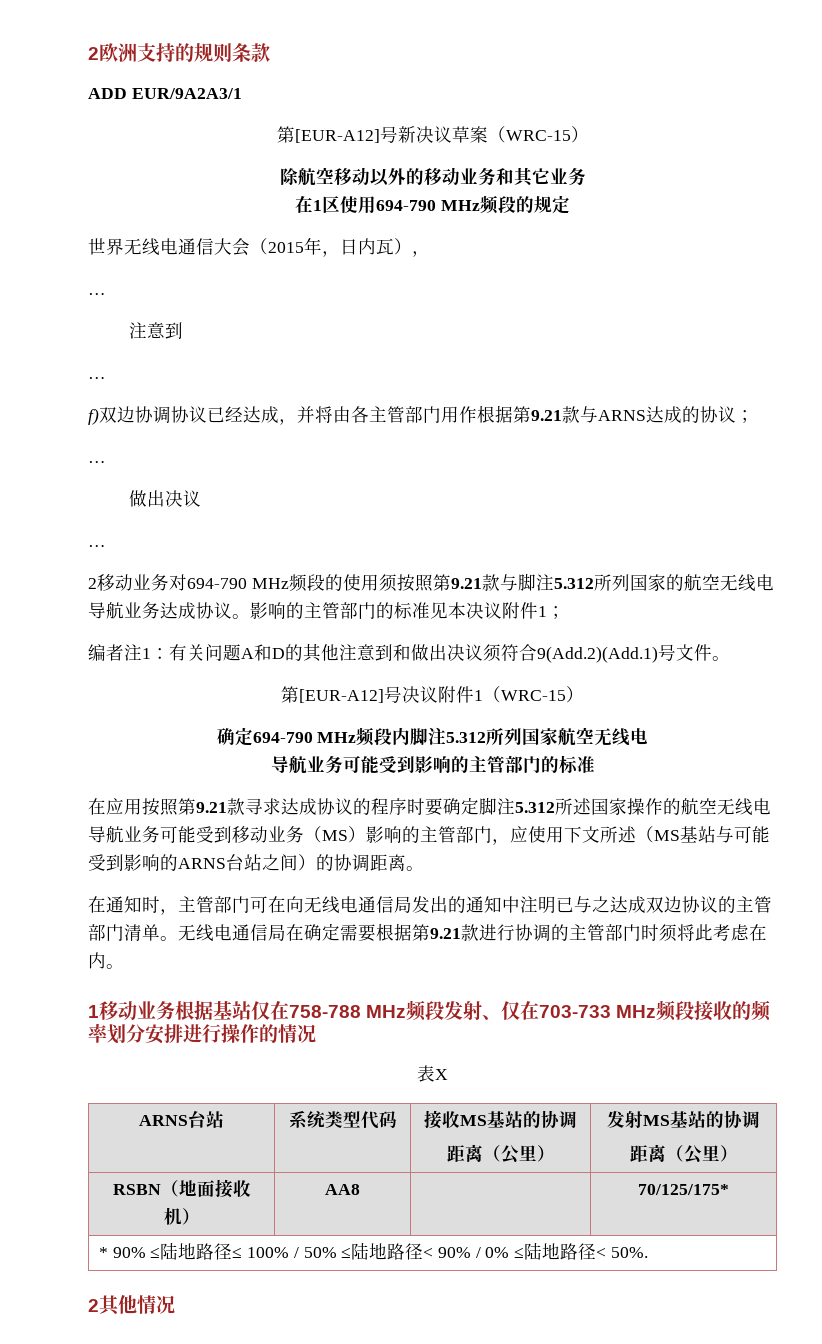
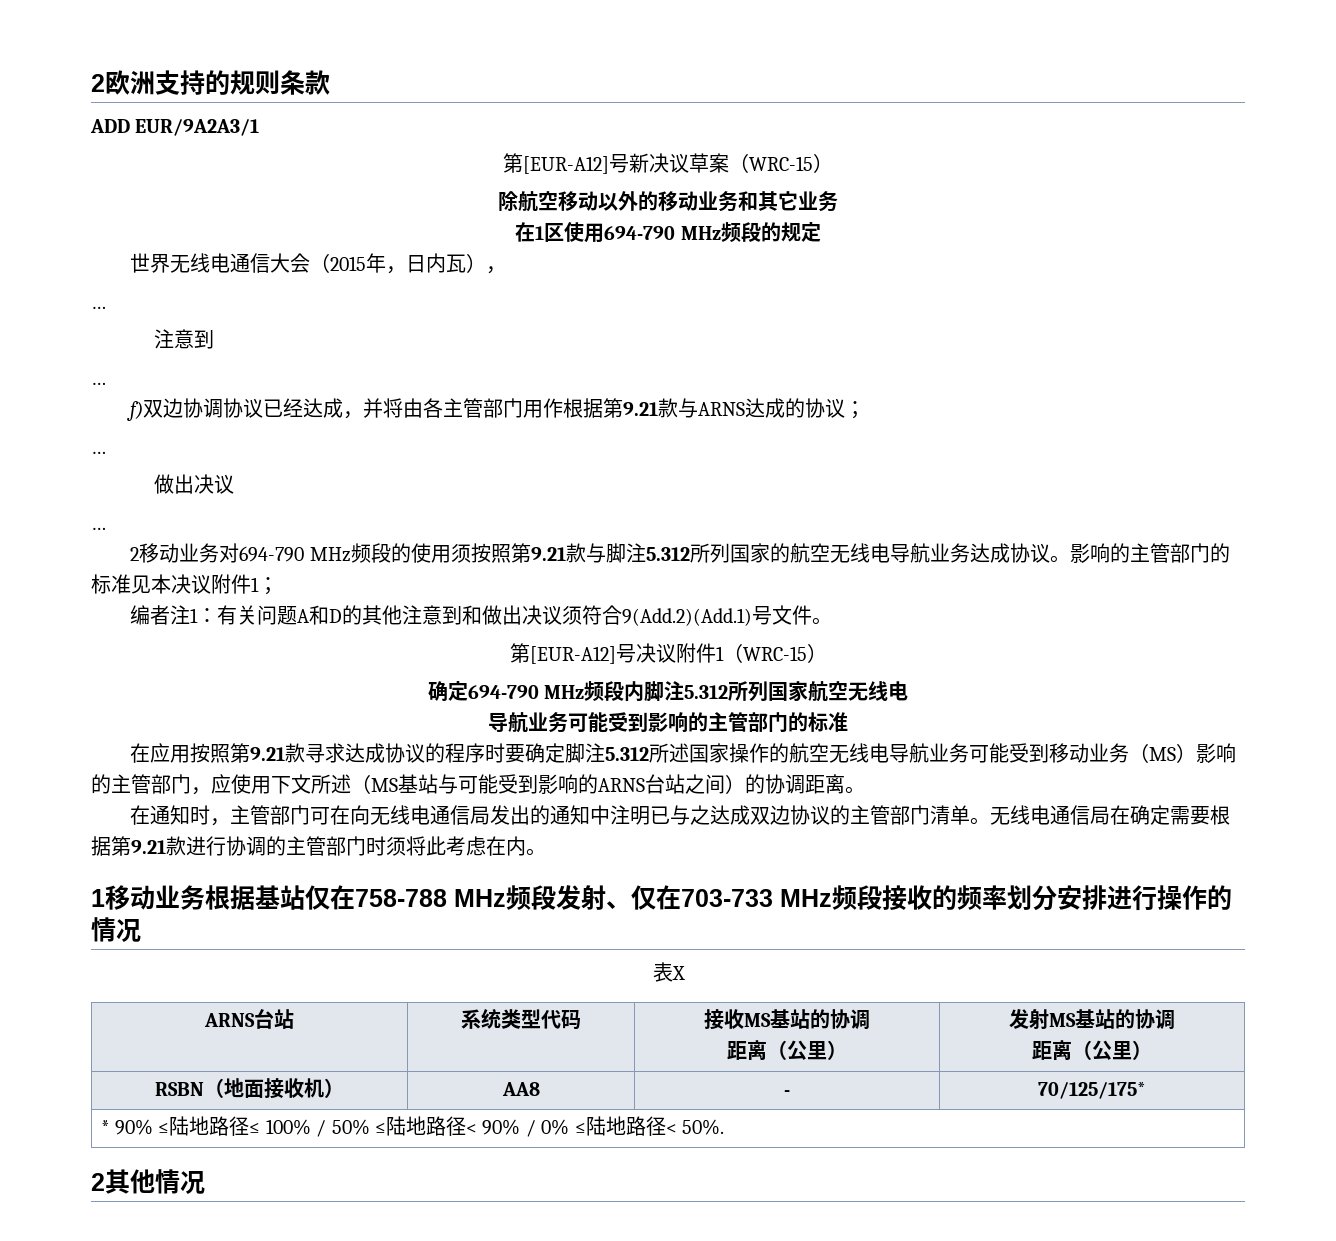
(360, 1189) none -> [784,1090,790,1096] -

